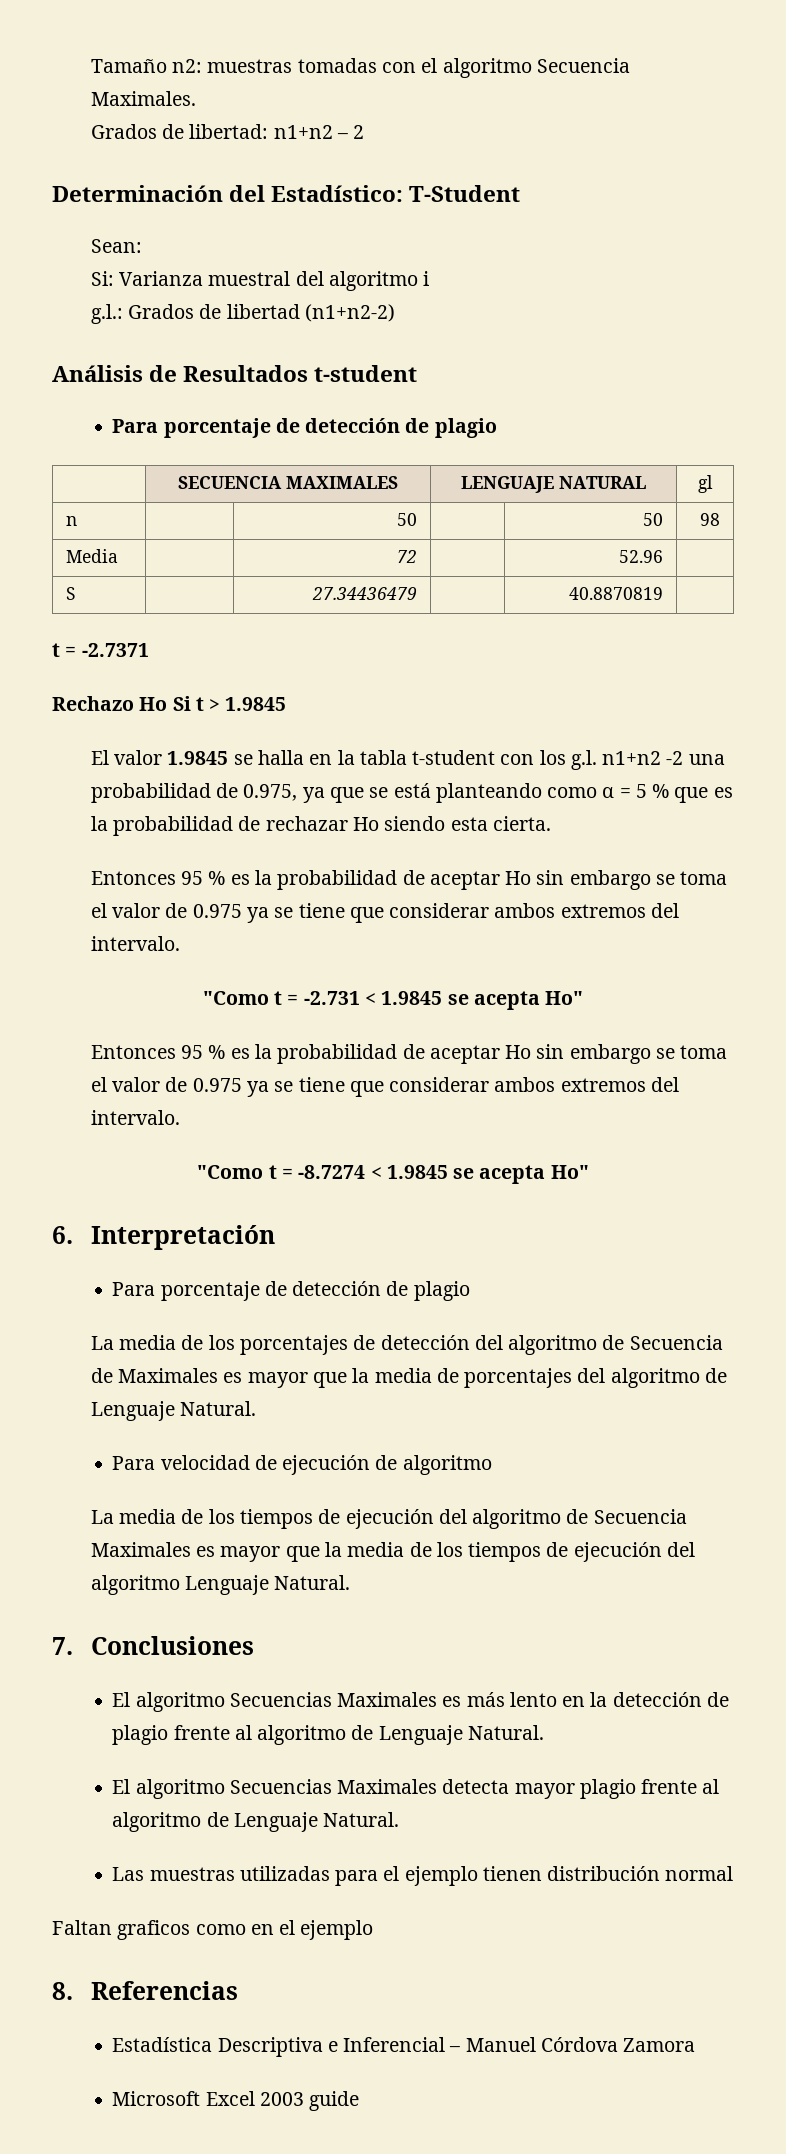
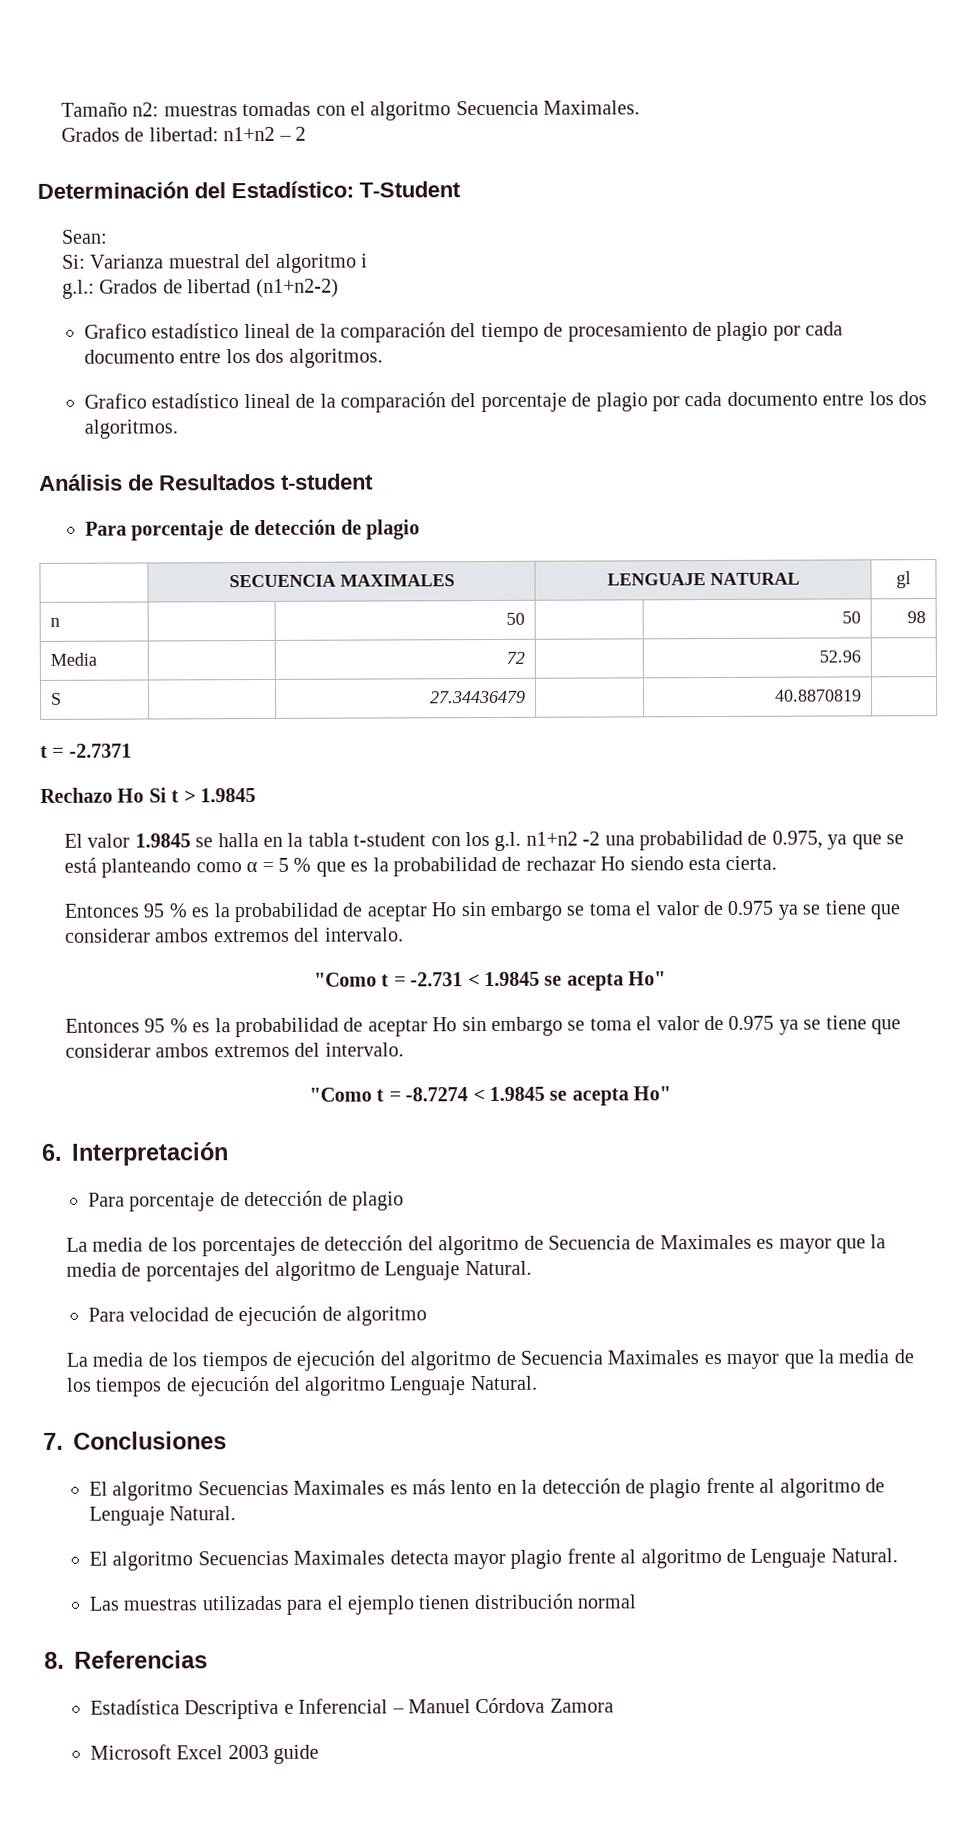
(395, 313) none -> [84,321,844,343] [84,348,383,368] [84,391,928,413] [84,419,179,439] // Grafico estadístico lineal de la comparación del tiempo de procesamiento de plagio por cada documento entre los dos algoritmos. // Grafico estadístico lineal de la comparación del porcentaje de plagio por cada documento entre los dos algoritmos.
[52,1920,374,1940] // Faltan graficos como en el ejemplo -> (637, 1601) none

